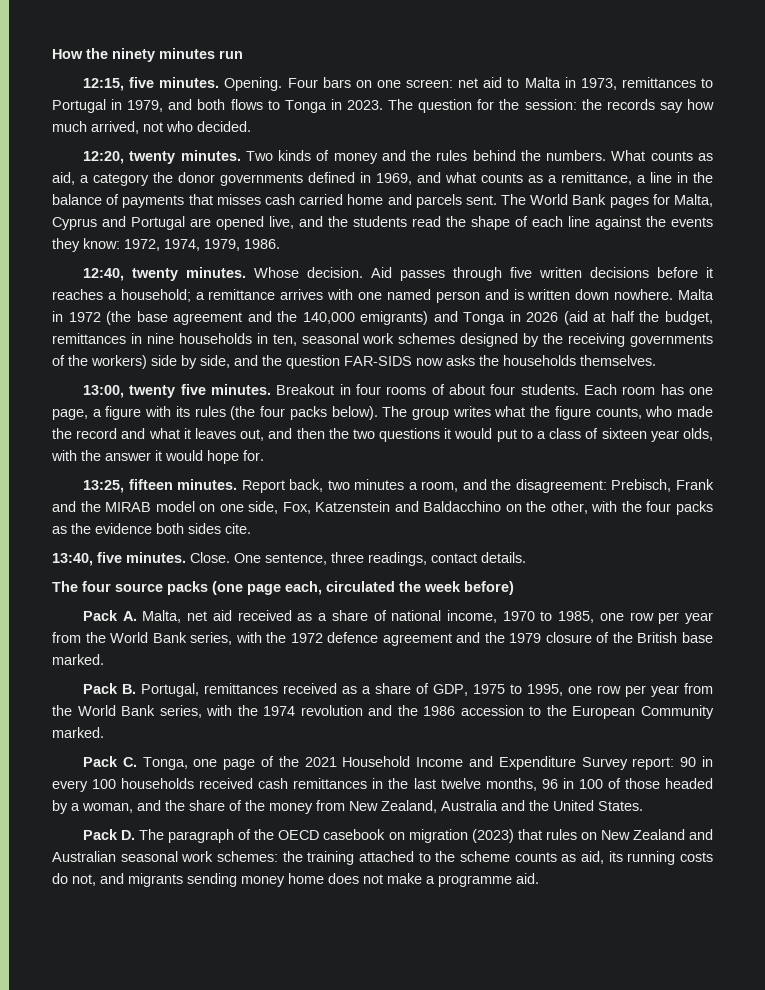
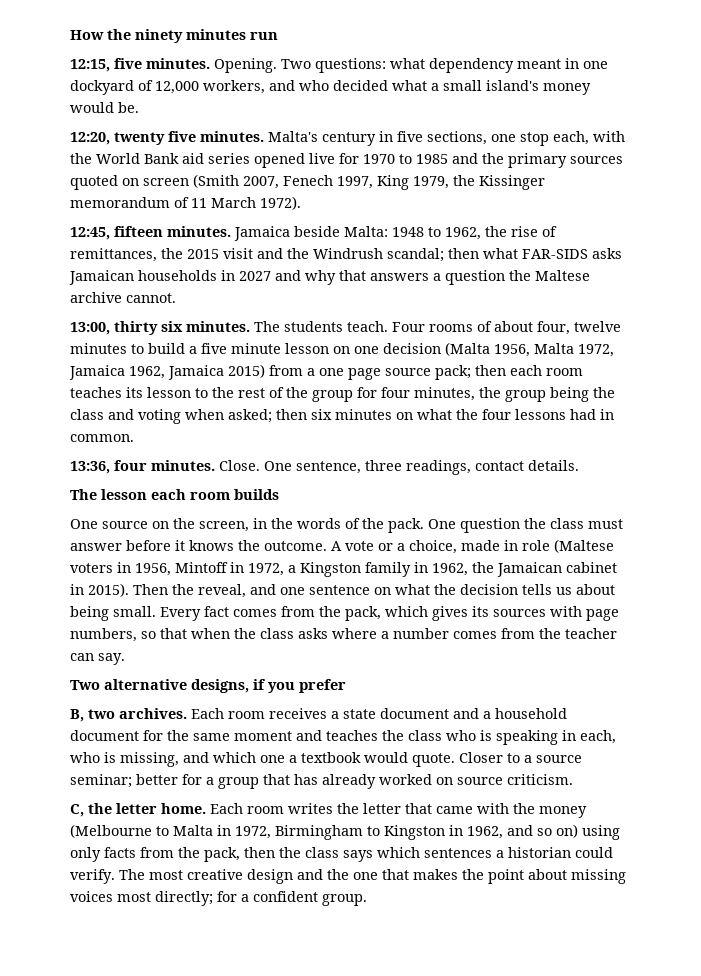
[287,77,713,90] [52,99,714,113] [52,121,251,134] [83,150,714,164] [52,172,713,186] [52,194,713,208] [52,216,713,230] [52,238,280,252] [83,267,714,281] [52,289,715,303] [52,311,713,325] [52,333,713,347] [52,355,656,369] [83,384,714,398] [52,406,713,420] [52,428,713,442] [51,450,264,464] [83,479,714,493] [52,501,713,515] [52,523,251,534] [52,552,122,566] Four bars on one screen: net aid to Malta in 1973, remittances to Portugal in 1979, and both flows to Tonga in 2023. The question for the session: the records say how much arrived, not who decided. // 12:20, twenty minutes. Two kinds of money and the rules behind the numbers. What counts as aid, a category the donor governments defined in 1969, and what counts as a remittance, a line in the balance of payments that misses cash carried home and parcels sent. The World Bank pages for Malta, Cyprus and Portugal are opened live, and the students read the shape of each line against the events they know: 1972, 1974, 1979, 1986. // 12:40, twenty minutes. Whose decision. Aid passes through five written decisions before it reaches a household; a remittance arrives with one named person and is written down nowhere. Malta in 1972 (the base agreement and the 140,000 emigrants) and Tonga in 2026 (aid at half the budget, remittances in nine households in ten, seasonal work schemes designed by the receiving governments of the workers) side by side, and the question FAR-SIDS now asks the households themselves. // 13:00, twenty five minutes. Breakout in four rooms of about four students. Each room has one page, a figure with its rules (the four packs below). The group writes what the figure counts, who made the record and what it leaves out, and then the two questions it would put to a class of sixteen year olds, with the answer it would hope for. // 13:25, fifteen minutes. Report back, two minutes a room, and the disagreement: Prebisch, Frank and the MIRAB model on one side, Fox, Katzenstein and Baldacchino on the other, with the four packs as the evidence both sides cite. // 13:40, five -> [281,58,608,73] [70,80,591,95] [70,102,139,113] [70,131,625,146] [70,153,623,168] [70,174,545,190] [70,196,301,210] [70,226,557,241] [70,248,622,262] [69,270,590,285] [70,292,176,303] [70,321,621,335] [70,342,614,357] [69,364,583,380] [70,387,615,402] [70,409,614,424] [70,434,134,442] [70,460,147,474] Two questions: what dependency meant in one dockyard of 12,000 workers, and who decided what a small island's money would be. // 12:20, twenty five minutes. Malta's century in five sections, one stop each, with the World Bank aid series opened live for 1970 to 1985 and the primary sources quoted on screen (Smith 2007, Fenech 1997, King 1979, the Kissinger memorandum of 11 March 1972). // 12:45, fifteen minutes. Jamaica beside Malta: 1948 to 1962, the rise of remittances, the 2015 visit and the Windrush scandal; then what FAR-SIDS asks Jamaican households in 2027 and why that answers a question the Maltese archive cannot. // 13:00, thirty six minutes. The students teach. Four rooms of about four, twelve minutes to build a five minute lesson on one decision (Malta 1956, Malta 1972, Jamaica 1962, Jamaica 2015) from a one page source pack; then each room teaches its lesson to the rest of the group for four minutes, the group being the class and voting when asked; then six minutes on what the four lessons had in common. // 13:36, four
[82,581,514,595] [83,610,713,624] [52,632,713,646] [52,654,104,665] [83,683,713,697] [52,705,715,719] [52,727,104,738] [83,756,714,770] [52,778,713,792] [52,800,643,814] [83,829,714,843] [52,851,713,865] [52,873,539,887] four source packs (one page each, circulated the week before) // Pack A. Malta, net aid received as a share of national income, 1970 to 1985, one row per year from the World Bank series, with the 1972 defence agreement and the 1979 closure of the British base marked. // Pack B. Portugal, remittances received as a share of GDP, 1975 to 1995, one row per year from the World Bank series, with the 1974 revolution and the 1986 accession to the European Community marked. // Pack C. Tonga, one page of the 2021 Household Income and Expenditure Survey report: 90 in every 100 households received cash remittances in the last twelve months, 96 in 100 of those headed by a woman, and the share of the money from New Zealand, Australia and the United States. // Pack D. The paragraph of the OECD casebook on migration (2023) that rules on New Zealand and Australian seasonal work schemes: the training attached to the scheme counts as aid, its running costs do not, and migrants sending money home does not make a programme aid. -> [101,489,279,500] [70,518,623,533] [70,539,614,554] [70,562,617,577] [70,583,615,598] [70,606,619,621] [70,628,617,642] [70,653,125,665] [70,679,346,693] [70,708,567,722] [70,730,616,745] [70,752,582,767] [70,774,573,789] [70,803,587,818] [70,824,620,840] [70,847,613,862] [70,869,626,884] [70,891,367,906] lesson each room builds // One source on the screen, in the words of the pack. One question the class must answer before it knows the outcome. A vote or a choice, made in role (Maltese voters in 1956, Mintoff in 1972, a Kingston family in 1962, the Jamaican cabinet in 2015). Then the reveal, and one sentence on what the decision tells us about being small. Every fact comes from the pack, which gives its sources with page numbers, so that when the class asks where a number comes from the teacher can say. // Two alternative designs, if you prefer // B, two archives. Each room receives a state document and a household document for the same moment and teaches the class who is speaking in each, who is missing, and which one a textbook would quote. Closer to a source seminar; better for a group that has already worked on source criticism. // C, the letter home. Each room writes the letter that came with the money (Melbourne to Malta in 1972, Birmingham to Kingston in 1962, and so on) using only facts from the pack, then the class says which sentences a historian could verify. The most creative design and the one that makes the point about missing voices most directly; for a confident group.

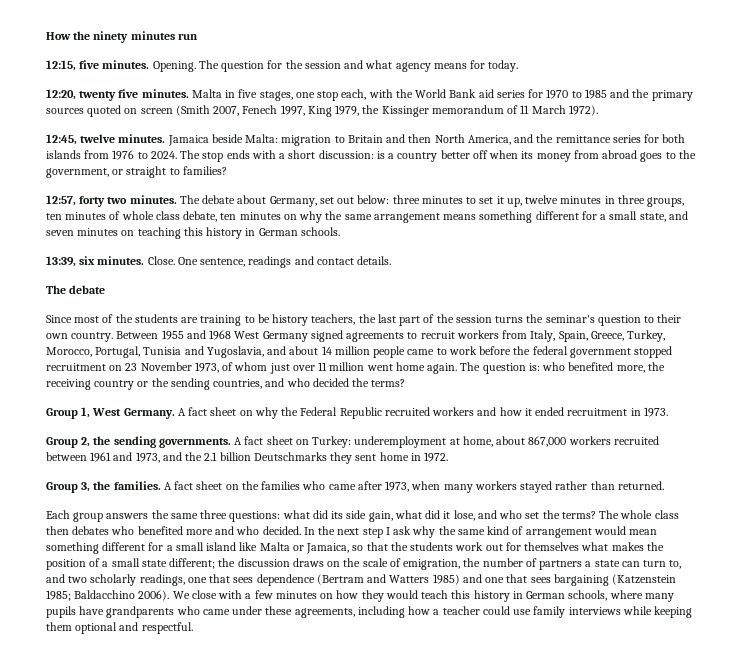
[281,58,608,73] [70,80,591,95] [70,102,139,113] Two questions: what dependency meant in one dockyard of 12,000 workers, and who decided what a small island's money would be. -> [198,60,519,72] The question for the session and what agency means for today.
[268,131,376,146] Malta's century -> [191,89,222,98] Malta
[427,131,487,145] sections, -> [259,91,293,101] stages,
[254,153,335,168] opened live -> (525, 94) none
[114,226,163,237] fifteen -> [80,134,116,143] twelve
[392,226,557,240] [70,248,622,262] [69,270,590,285] [70,292,176,303] [70,321,621,335] [70,342,614,357] [69,364,583,380] [70,387,615,402] [70,409,614,424] [70,434,134,442] [70,460,147,474] 1948 to 1962, the rise of remittances, the 2015 visit and the Windrush scandal; then what FAR-SIDS asks Jamaican households in 2027 and why that answers a question the Maltese archive cannot. // 13:00, thirty six minutes. The students teach. Four rooms of about four, twelve minutes to build a five minute lesson on one decision (Malta 1956, Malta 1972, Jamaica 1962, Jamaica 2015) from a one page source pack; then each room teaches its lesson to the rest of the group for four minutes, the group being the class and voting when asked; then six minutes on what the four lessons had in common. // 13:36, four -> [281,134,686,146] [46,150,696,162] [46,166,227,178] [46,195,685,207] [46,211,688,223] [46,227,340,239] [46,256,96,267] migration to Britain and then North America, and the remittance series for both islands from 1976 to 2024. The stop ends with a short discussion: is a country better off when its money from abroad goes to the government, or straight to families? // 12:57, forty two minutes. The debate about Germany, set out below: three minutes to set it up, twelve minutes in three groups, ten minutes of whole class debate, ten minutes on why the same arrangement means something different for a small state, and seven minutes on teaching this history in German schools. // 13:39, six
[365,460,471,475] three readings, -> [248,256,314,268] readings and
[101,489,279,500] [70,518,623,533] [70,539,614,554] [70,562,617,577] [70,583,615,598] [70,606,619,621] [70,628,617,642] [70,653,125,665] [70,679,346,693] [70,708,567,722] [70,730,616,745] [70,752,582,767] [70,774,573,789] [70,803,587,818] [70,824,620,840] [70,847,613,862] [70,869,626,884] [70,891,367,906] lesson each room builds // One source on the screen, in the words of the pack. One question the class must answer before it knows the outcome. A vote or a choice, made in role (Maltese voters in 1956, Mintoff in 1972, a Kingston family in 1962, the Jamaican cabinet in 2015). Then the reveal, and one sentence on what the decision tells us about being small. Every fact comes from the pack, which gives its sources with page numbers, so that when the class asks where a number comes from the teacher can say. // Two alternative designs, if you prefer // B, two archives. Each room receives a state document and a household document for the same moment and teaches the class who is speaking in each, who is missing, and which one a textbook would quote. Closer to a source seminar; better for a group that has already worked on source criticism. // C, the letter home. Each room writes the letter that came with the money (Melbourne to Malta in 1972, Birmingham to Kingston in 1962, and so on) using only facts from the pack, then the class says which sentences a historian could verify. The most creative design and the one that makes the point about missing voices most directly; for a confident group. -> [69,285,106,294] [46,314,682,326] [46,330,666,342] [46,346,673,358] [46,362,665,374] [46,378,406,390] [46,407,668,419] [46,436,659,448] [46,452,449,464] [46,481,664,493] [46,510,679,522] [46,526,658,538] [46,542,664,554] [46,558,682,570] [46,574,677,586] [46,590,674,602] [46,606,693,618] [46,622,193,634] debate // Since most of the students are training to be history teachers, the last part of the session turns the seminar's question to their own country. Between 1955 and 1968 West Germany signed agreements to recruit workers from Italy, Spain, Greece, Turkey, Morocco, Portugal, Tunisia and Yugoslavia, and about 14 million people came to work before the federal government stopped recruitment on 23 November 1973, of whom just over 11 million went home again. The question is: who benefited more, the receiving country or the sending countries, and who decided the terms? // Group 1, West Germany. A fact sheet on why the Federal Republic recruited workers and how it ended recruitment in 1973. // Group 2, the sending governments. A fact sheet on Turkey: underemployment at home, about 867,000 workers recruited between 1961 and 1973, and the 2.1 billion Deutschmarks they sent home in 1972. // Group 3, the families. A fact sheet on the families who came after 1973, when many workers stayed rather than returned. // Each group answers the same three questions: what did its side gain, what did it lose, and who set the terms? The whole class then debates who benefited more and who decided. In the next step I ask why the same kind of arrangement would mean something different for a small island like Malta or Jamaica, so that the students work out for themselves what makes the position of a small state different; the discussion draws on the scale of emigration, the number of partners a state can turn to, and two scholarly readings, one that sees dependence (Bertram and Watters 1985) and one that sees bargaining (Katzenstein 1985; Baldacchino 2006). We close with a few minutes on how they would teach this history in German schools, where many pupils have grandparents who came under these agreements, including how a teacher could use family interviews while keeping them optional and respectful.

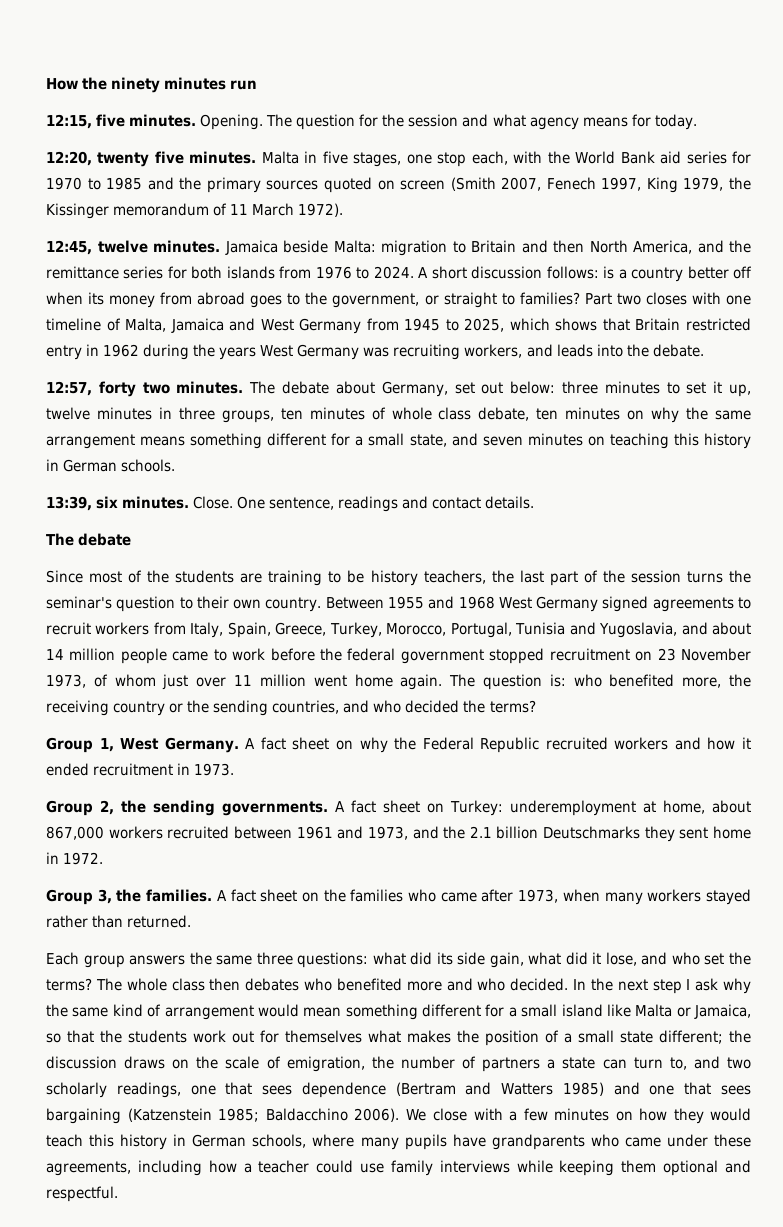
[180,150,374,162] The stop ends with a short discussion: -> [418,266,599,279] A short discussion follows:
(227, 170) none -> [584,292,751,305] [46,318,751,334] [46,344,704,360] Part two closes with one timeline of Malta, Jamaica and West Germany from 1945 to 2025, which shows that Britain restricted entry in 1962 during the years West Germany was recruiting workers, and leads into the debate.

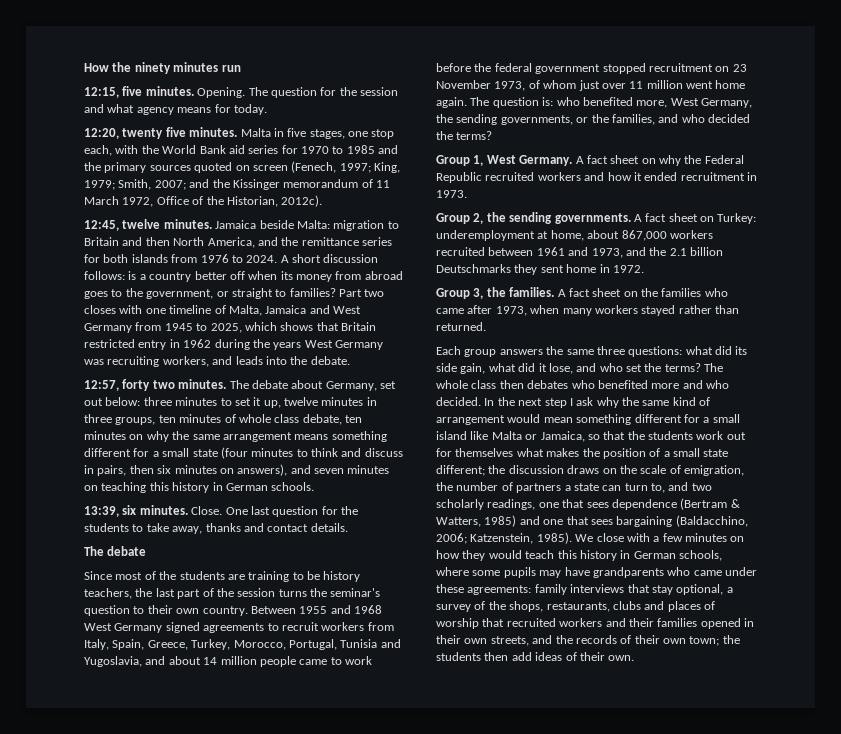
[450,177,724,193] (Smith 2007, Fenech 1997, King 1979, -> [291,161,400,173] [84,179,210,190] (Fenech, 1997; King, 1979; Smith, 2007; and
[298,203,344,217] 1972). -> [122,195,323,207] 1972, Office of the Historian, 2012c).
[409,434,447,447] state, -> [192,447,403,459] [84,464,288,476] state (four minutes to think and discuss in pairs, then six minutes on answers),
[269,496,399,512] sentence, readings -> [250,506,358,517] [84,523,241,534] last question for the students to take away, thanks
[729,674,751,687] [46,700,340,716] the receiving country or the sending countries, -> [670,98,752,108] [436,114,655,125] West Germany, the sending governments, or the families,
[465,1082,554,1095] and Watters -> [730,499,740,508] [436,517,481,527] & Watters,
[127,1108,400,1122] (Katzenstein 1985; Baldacchino 2006). -> [675,515,748,527] [436,532,572,544] (Baldacchino, 2006; Katzenstein, 1985).
[360,1134,447,1150] many pupils -> [472,567,562,578] some pupils may
[46,1160,751,1176] [46,1186,118,1202] agreements, including how a teacher could use family interviews while keeping them optional and respectful. -> [467,584,733,595] [436,601,715,612] [436,618,754,629] [436,635,740,646] [436,652,635,661] agreements: family interviews that stay optional, a survey of the shops, restaurants, clubs and places of worship that recruited workers and their families opened in their own streets, and the records of their own town; the students then add ideas of their own.

